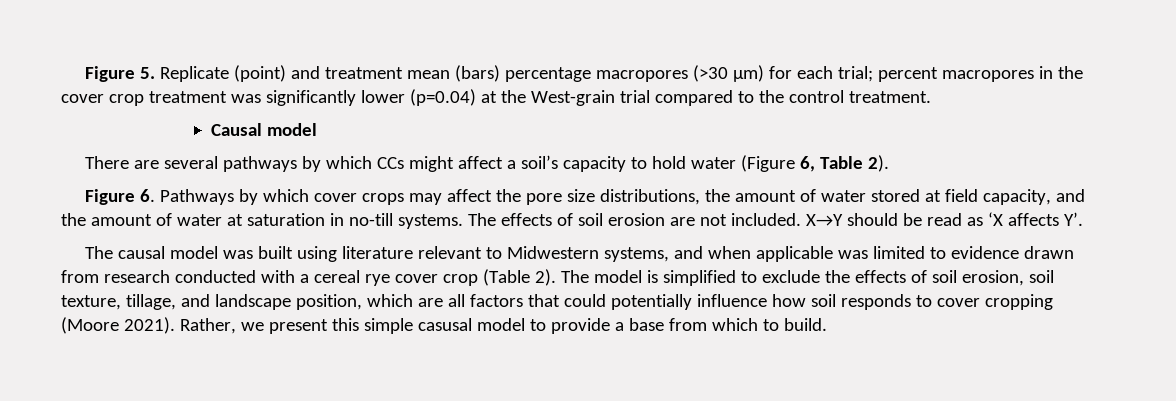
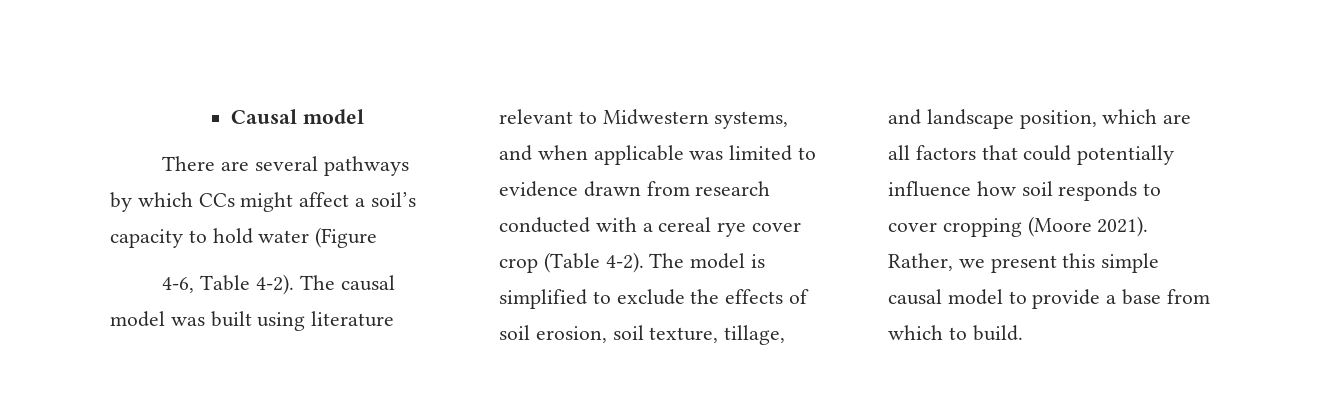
[85,65,1084,82] [61,89,931,106] Figure 5. Replicate (point) and treatment mean (bars) percentage macropores (>30 µm) for each trial; percent macropores in the cover crop treatment was significantly lower (p=0.04) at the West-grain trial compared to the control treatment. // -> (231, 116) none
[800,155,890,172] [85,189,1085,205] [61,212,1083,229] 6, Table 2). // Figure 6. Pathways by which cover crops may affect the pore size distributions, the amount of water stored at field capacity, and the amount of water at saturation in no-till systems. The effects of soil erosion are not included. X→Y should be read as ‘X affects Y’. // -> [162,274,295,295] // 4-6, Table 4-2).
[534,269,556,286] 2). -> [605,252,644,273] 4-2).
[417,318,472,331] casusal -> [888,289,942,305] causal

